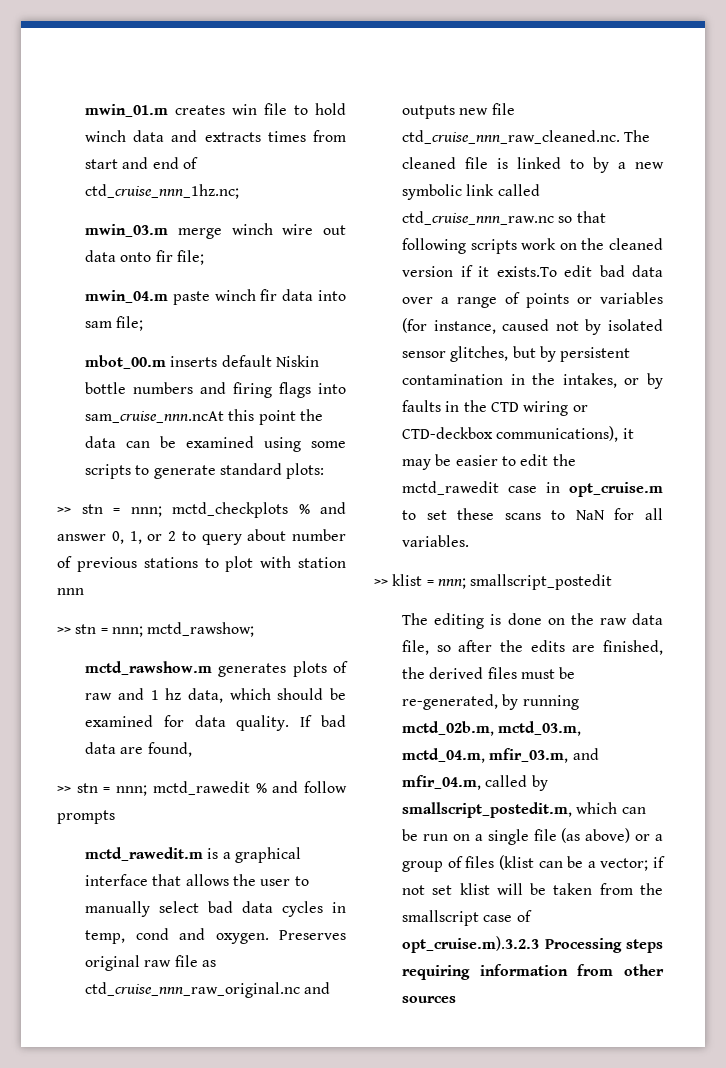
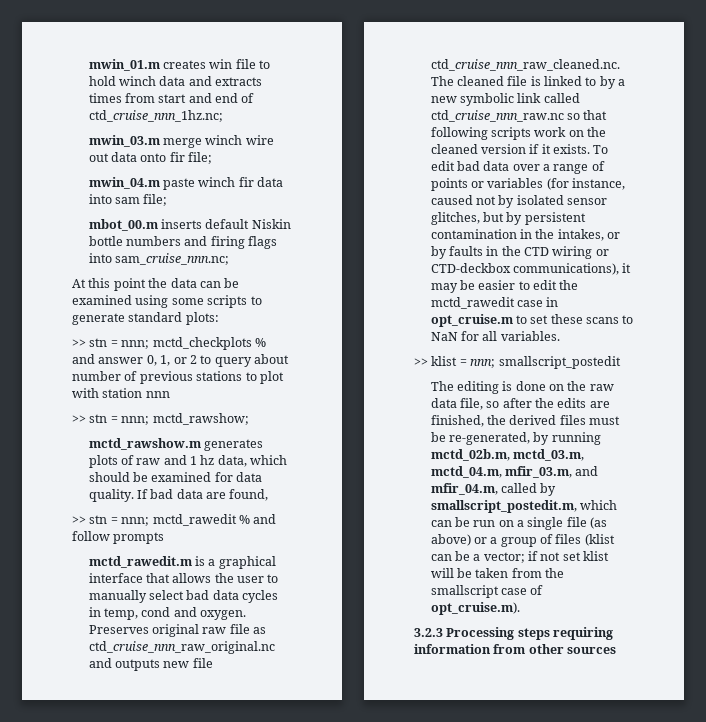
[85,411,225,423] sam_cruise_nnn.ncAt -> [114,253,229,265] [72,279,86,288] sam_cruise_nnn.nc; // At
[496,266,557,277] exists.To -> [553,144,609,154] exists. To
[402,936,540,953] opt_cruise.m).3.2.3 -> [430,602,520,615] [414,628,443,637] opt_cruise.m). // 3.2.3

